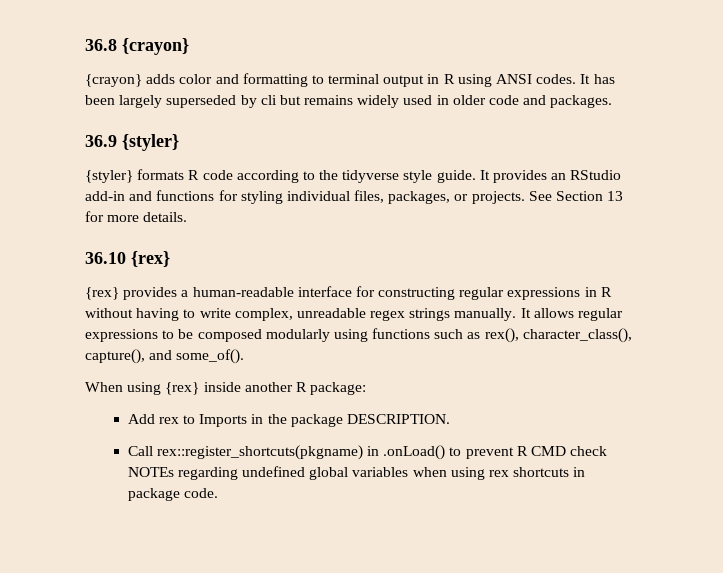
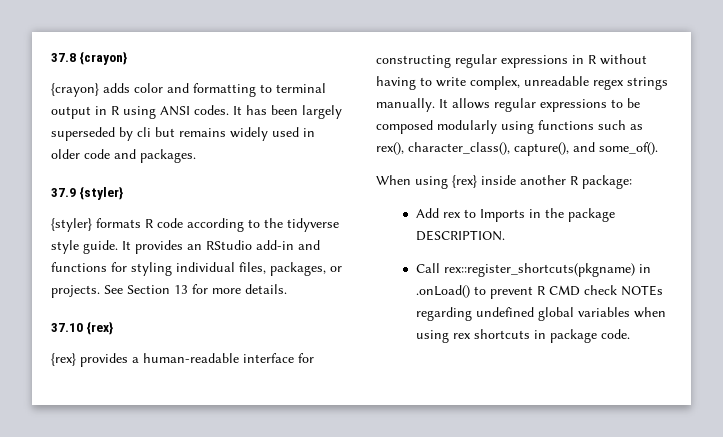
[85,39,117,51] 36.8 -> [51,53,76,62] 37.8
[85,135,117,147] 36.9 -> [51,188,76,197] 37.9
[85,252,126,264] 36.10 -> [51,323,83,332] 37.10

